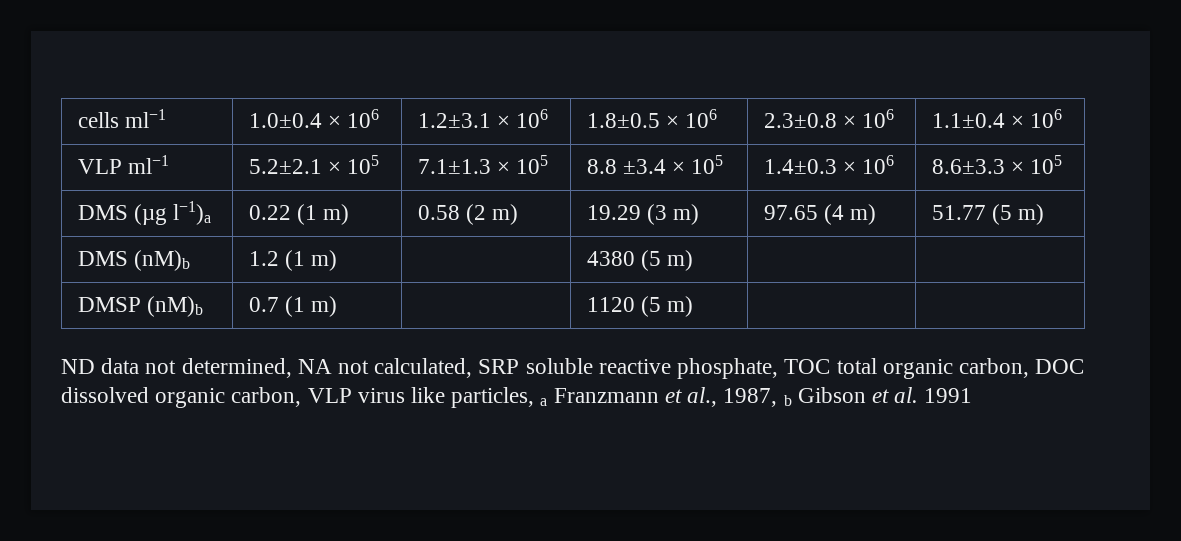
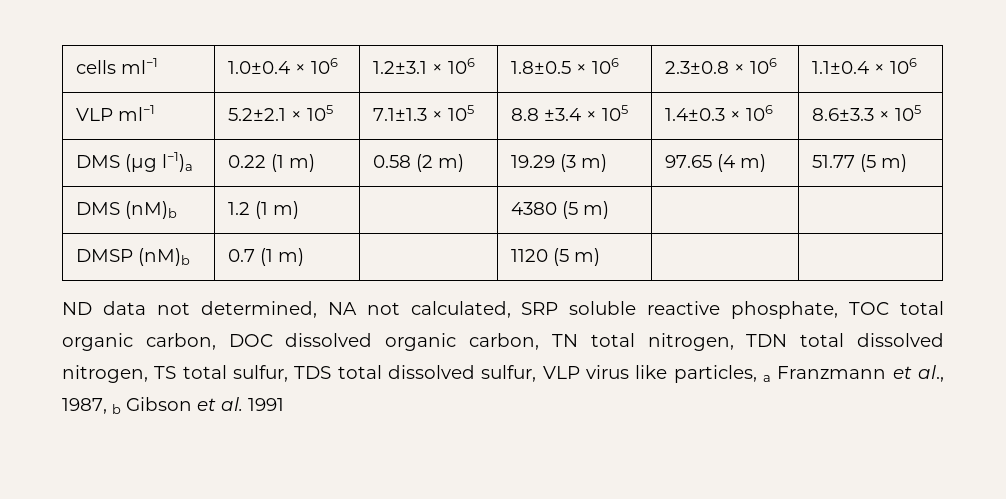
(302, 397) none -> [551,333,945,351] [62,365,537,383] TN total nitrogen, TDN total dissolved nitrogen, TS total sulfur, TDS total dissolved sulfur,

